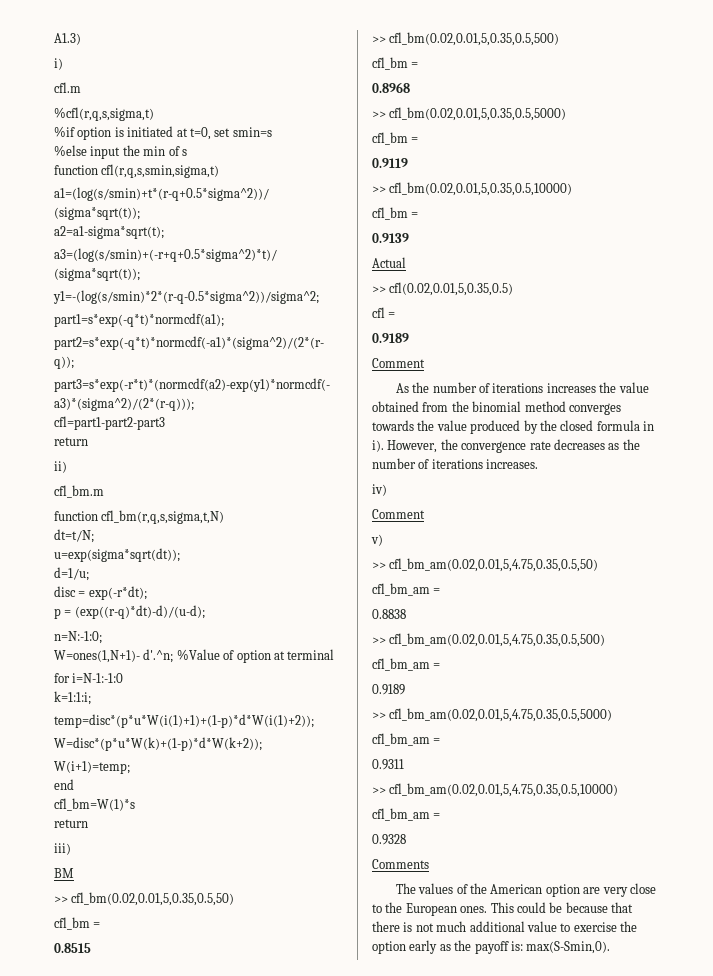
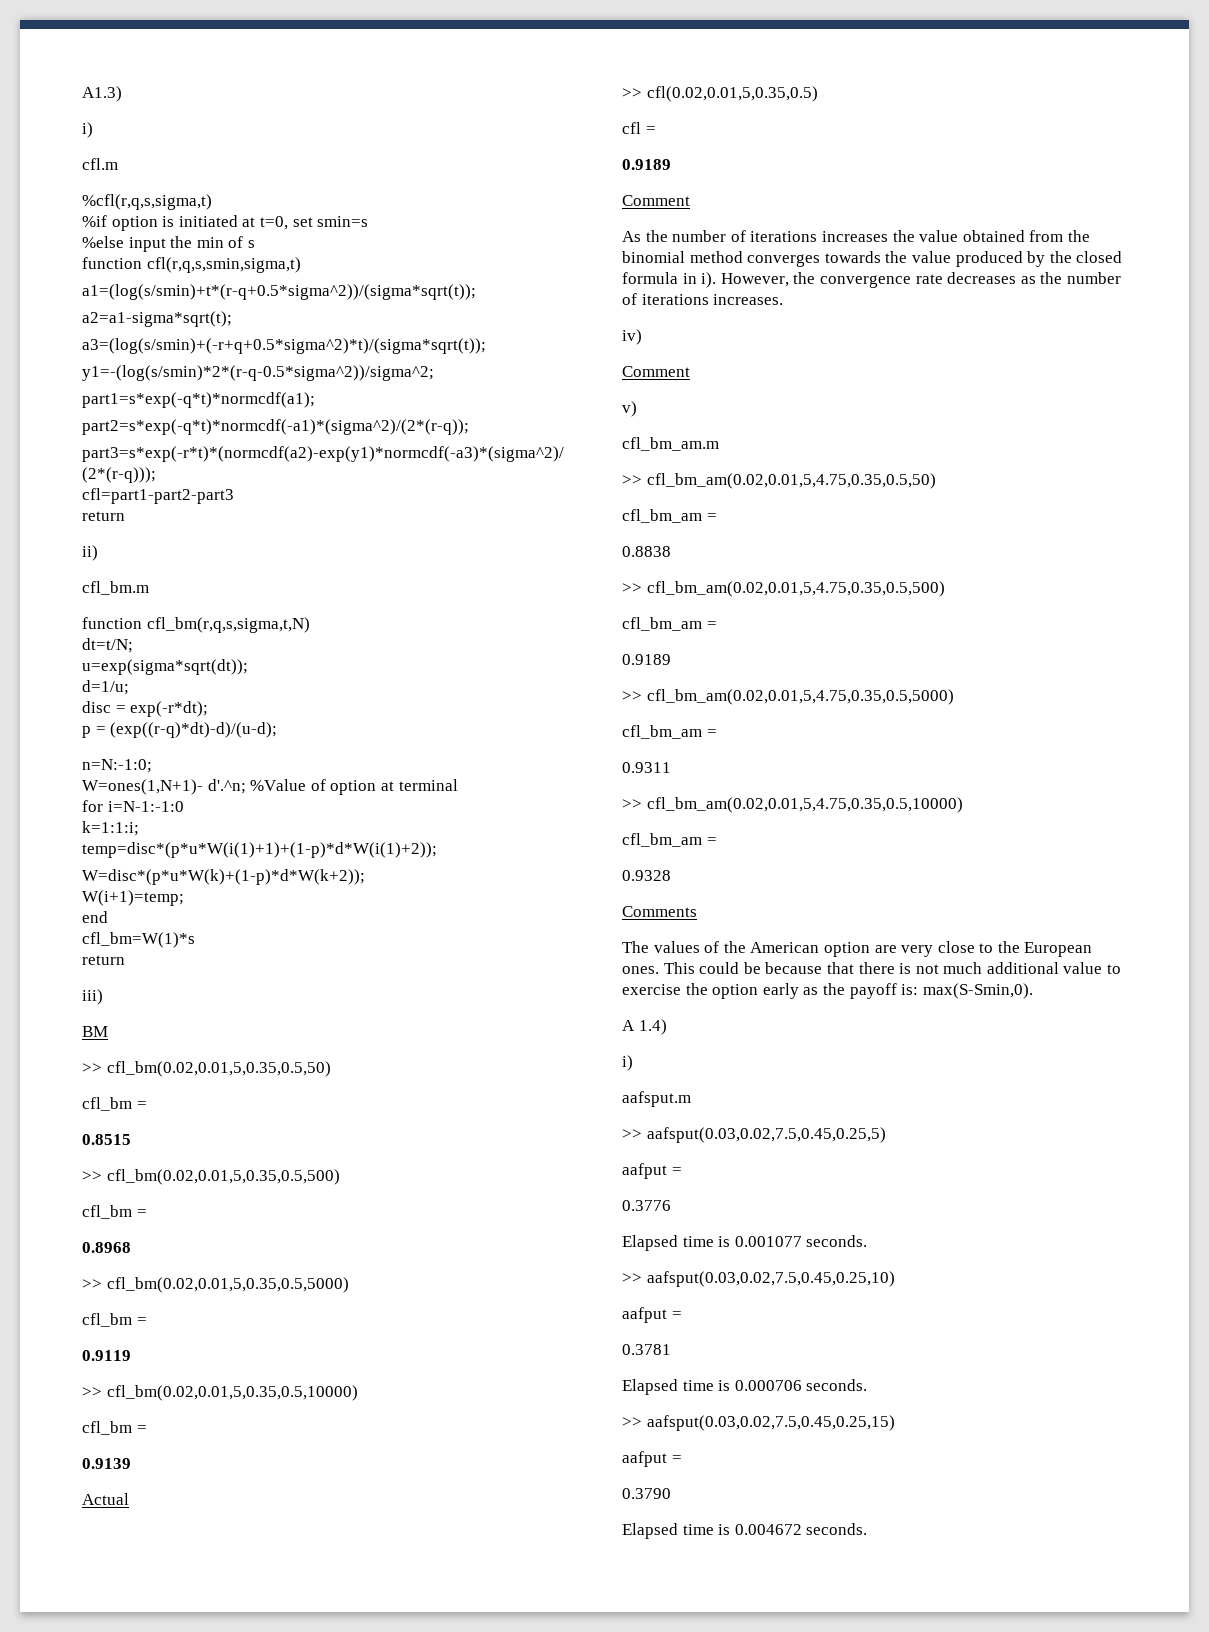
(383, 540) none -> [622,437,719,451] // cfl_bm_am.m
(611, 947) none -> [622,1019,667,1035] [622,1055,633,1071] [622,1091,691,1107] [622,1127,886,1143] [622,1163,682,1179] [622,1200,671,1211] [622,1235,868,1251] [622,1271,895,1287] [622,1307,682,1323] [622,1344,671,1355] [622,1379,868,1395] [622,1415,895,1431] [622,1451,682,1467] [622,1488,671,1499] [622,1523,868,1539] // A 1.4) // i) // aafsput.m // >> aafsput(0.03,0.02,7.5,0.45,0.25,5) // aafput = // 0.3776 // Elapsed time is 0.001077 seconds. // >> aafsput(0.03,0.02,7.5,0.45,0.25,10) // aafput = // 0.3781 // Elapsed time is 0.000706 seconds. // >> aafsput(0.03,0.02,7.5,0.45,0.25,15) // aafput = // 0.3790 // Elapsed time is 0.004672 seconds.

